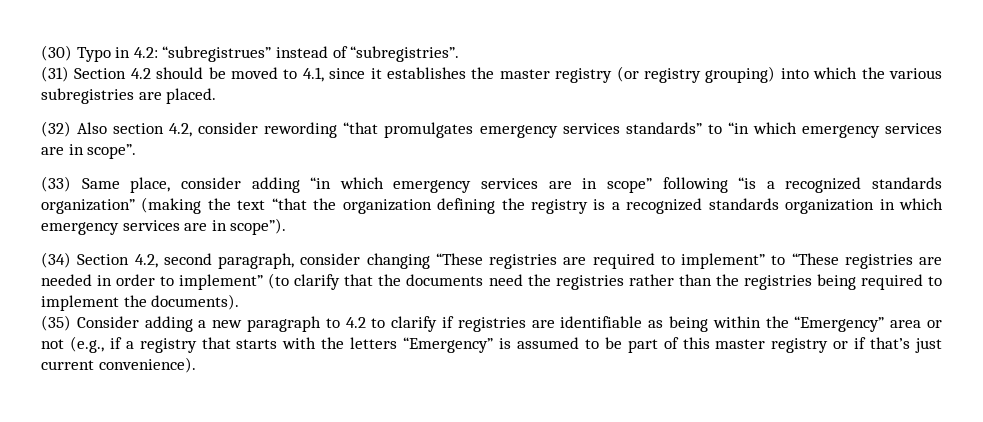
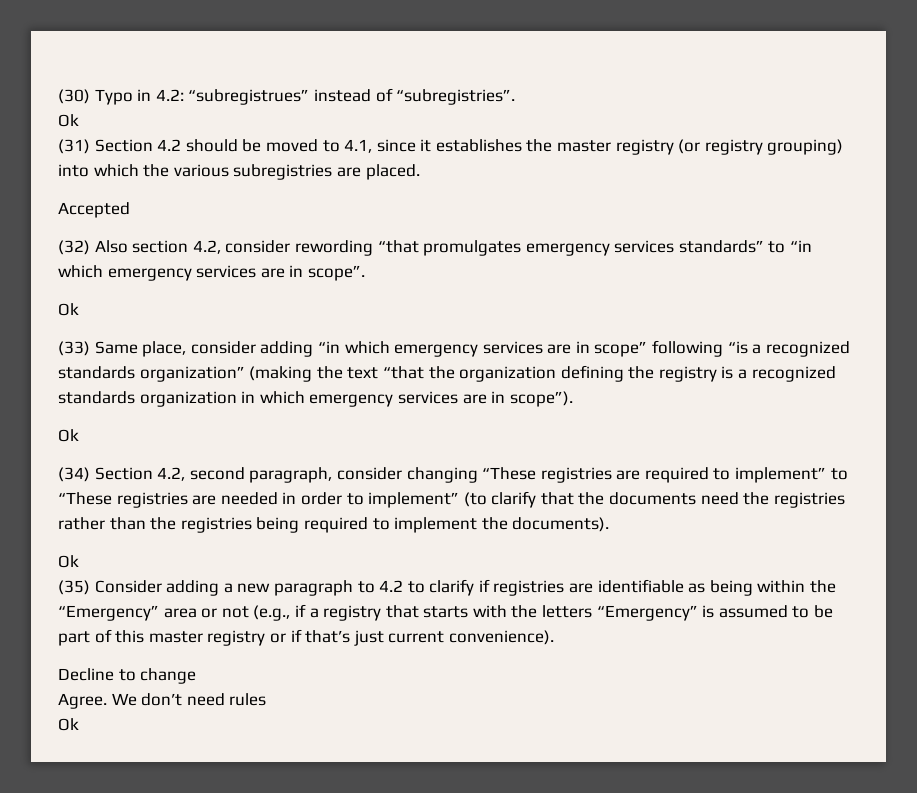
(460, 54) none -> [58,114,79,127] // Ok
(217, 96) none -> [58,202,130,218] // Accepted
(137, 151) none -> [58,303,79,316] // Ok
(287, 226) none -> [58,429,79,442] // Ok
(240, 302) none -> [58,555,79,568] // Ok
(196, 365) none -> [58,668,197,684] [58,693,267,709] [58,718,79,731] // Decline to change // Agree. We don’t need rules // Ok

